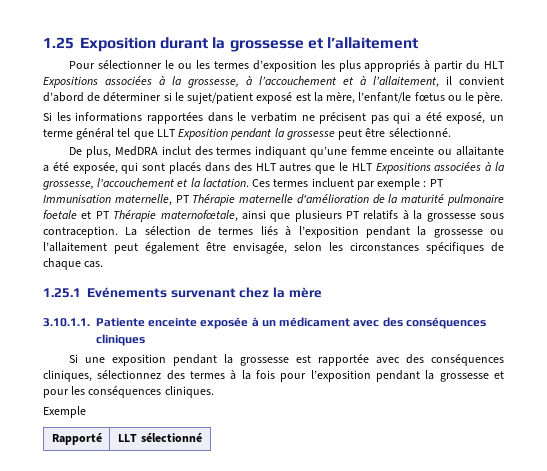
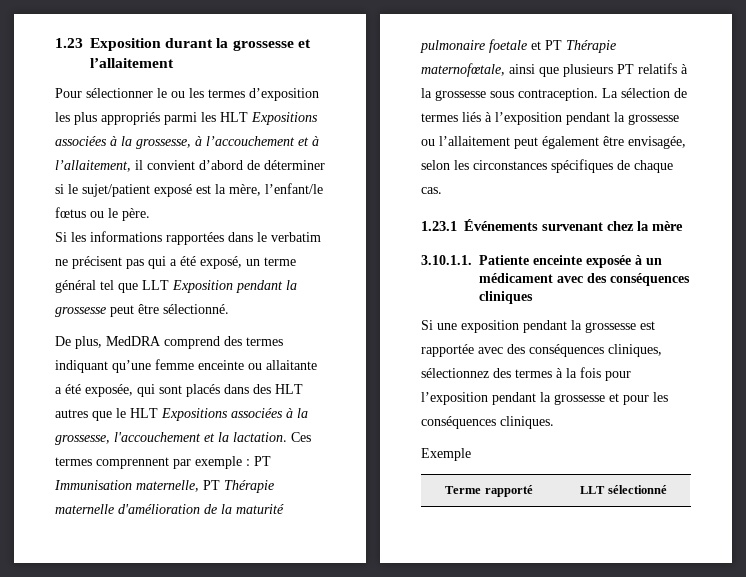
[43,37,74,49] 1.25 -> [55,38,83,48] 1.23
[424,60,481,72] à partir du -> [164,112,216,125] parmi les
[161,146,191,155] inclut -> [164,336,220,349] comprend
[311,178,354,187] incluent -> [96,457,169,469] comprennent
[43,287,167,298] 1.25.1 Evénements -> [421,219,538,231] 1.23.1 Événements
[51,433,102,445] Rapporté -> [445,485,533,497] Terme rapporté

